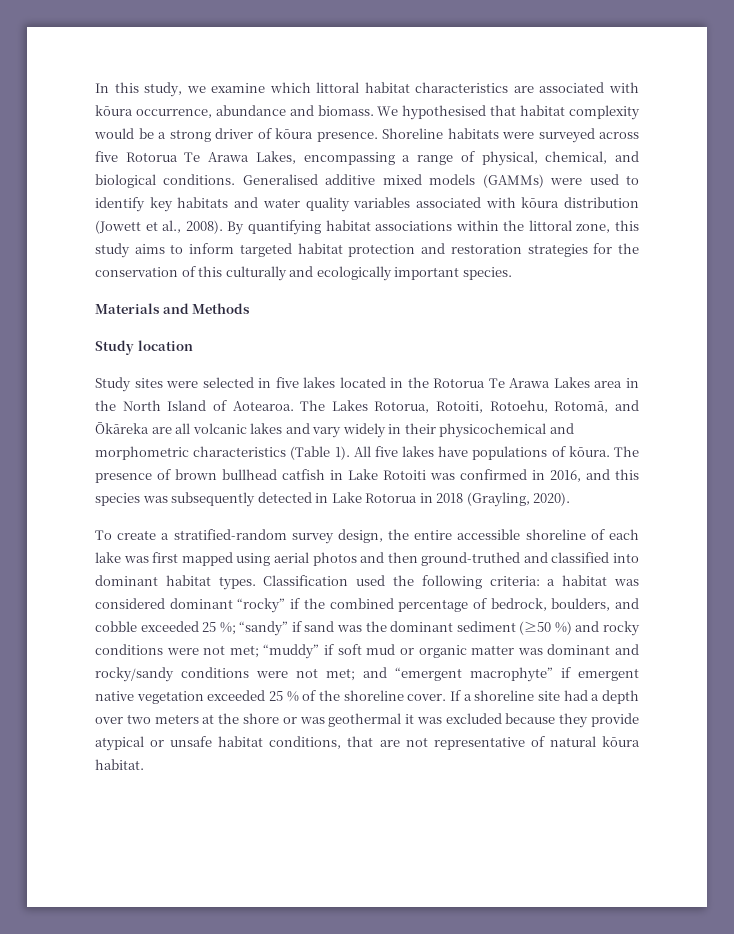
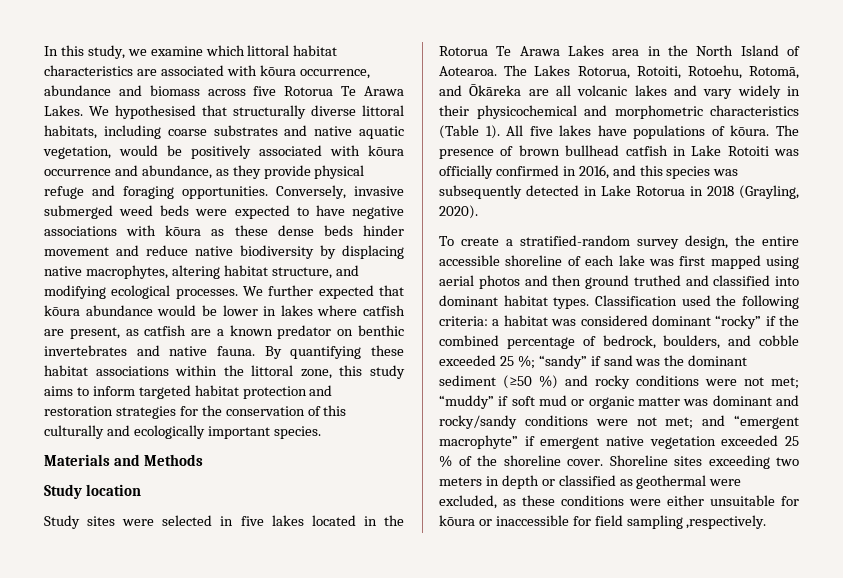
[317,105,641,120] [94,128,595,143] biomass. We hypothesised that habitat complexity would be a strong driver of kōura presence. Shoreline habitats were surveyed -> [149,85,200,96] biomass
[255,151,640,166] [95,174,640,188] [95,197,639,212] [95,220,223,234] Lakes, encompassing a range of physical, chemical, and biological conditions. Generalised additive mixed models (GAMMs) were used to identify key habitats and water quality variables associated with kōura distribution (Jowett et al., 2008). -> [44,105,404,119] [44,125,404,139] [43,145,404,159] [44,165,365,179] [44,185,404,199] [44,205,405,219] [44,225,404,236] [44,245,404,259] [44,265,359,279] [44,285,404,299] [44,305,405,316] [44,325,404,339] [44,345,255,356] Lakes. We hypothesised that structurally diverse littoral habitats, including coarse substrates and native aquatic vegetation, would be positively associated with kōura occurrence and abundance, as they provide physical refuge and foraging opportunities. Conversely, invasive submerged weed beds were expected to have negative associations with kōura as these dense beds hinder movement and reduce native biodiversity by displacing native macrophytes, altering habitat structure, and modifying ecological processes. We further expected that kōura abundance would be lower in lakes where catfish are present, as catfish are a known predator on benthic invertebrates and native fauna.
(321, 227) none -> [370,345,404,356] these
(455, 476) none -> [439,165,493,179] officially
[421,552,521,566] ground-truthed -> [585,275,681,289] ground truthed
[450,690,640,704] [95,713,639,728] [95,736,640,751] [95,759,144,770] If a shoreline site had a depth over two meters at the shore or was geothermal it was excluded because they provide atypical or unsafe habitat conditions, that are not representative of natural kōura habitat. -> [609,455,799,469] [439,475,742,489] [439,495,799,509] [439,515,767,529] Shoreline sites exceeding two meters in depth or classified as geothermal were excluded, as these conditions were either unsuitable for kōura or inaccessible for field sampling ,respectively.

